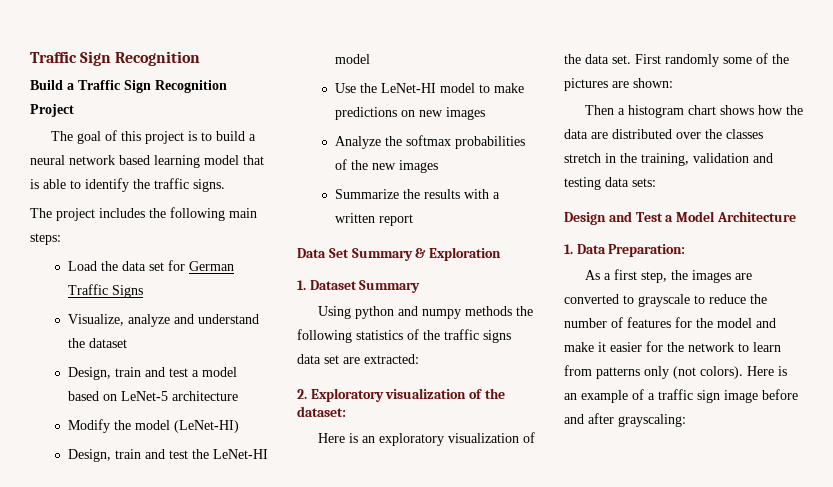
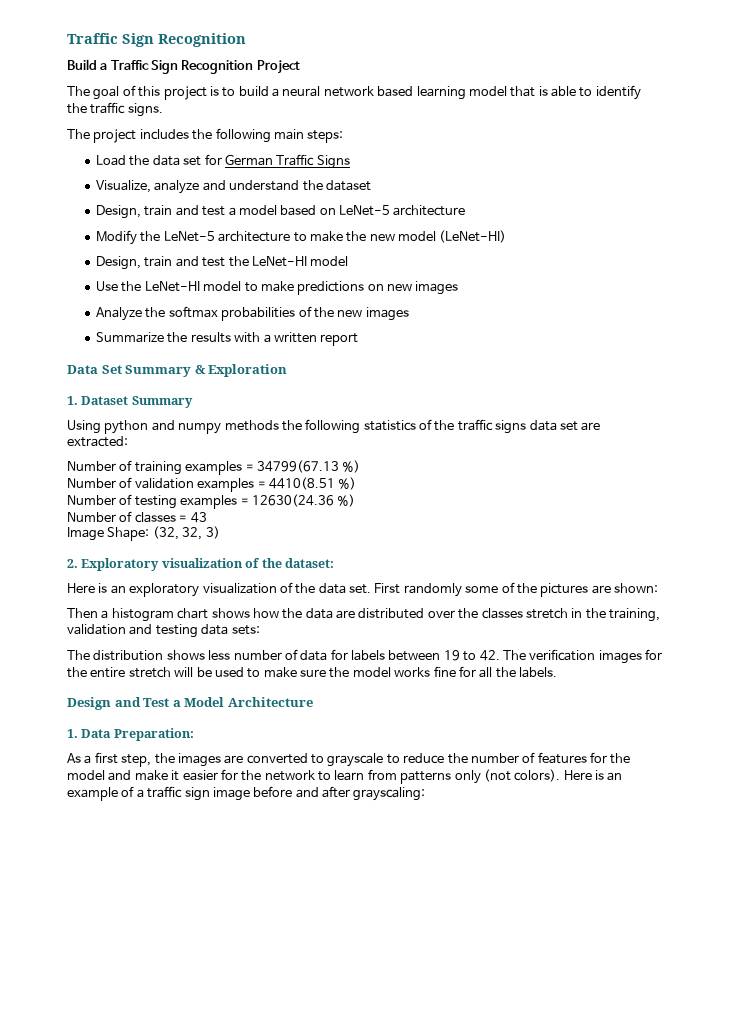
(131, 425) none -> [163,231,395,242] LeNet-5 architecture to make the new
(419, 359) none -> [67,460,361,475] [67,477,357,492] [67,494,356,509] [67,511,207,523] [67,526,220,541] // Number of training examples = 34799(67.13 %) // Number of validation examples = 4410(8.51 %) // Number of testing examples = 12630(24.36 %) // Number of classes = 43 // Image Shape: (32, 32, 3)
(656, 182) none -> [67,649,662,664] [67,666,557,678] // The distribution shows less number of data for labels between 19 to 42. The verification images for the entire stretch will be used to make sure the model works fine for all the labels.

